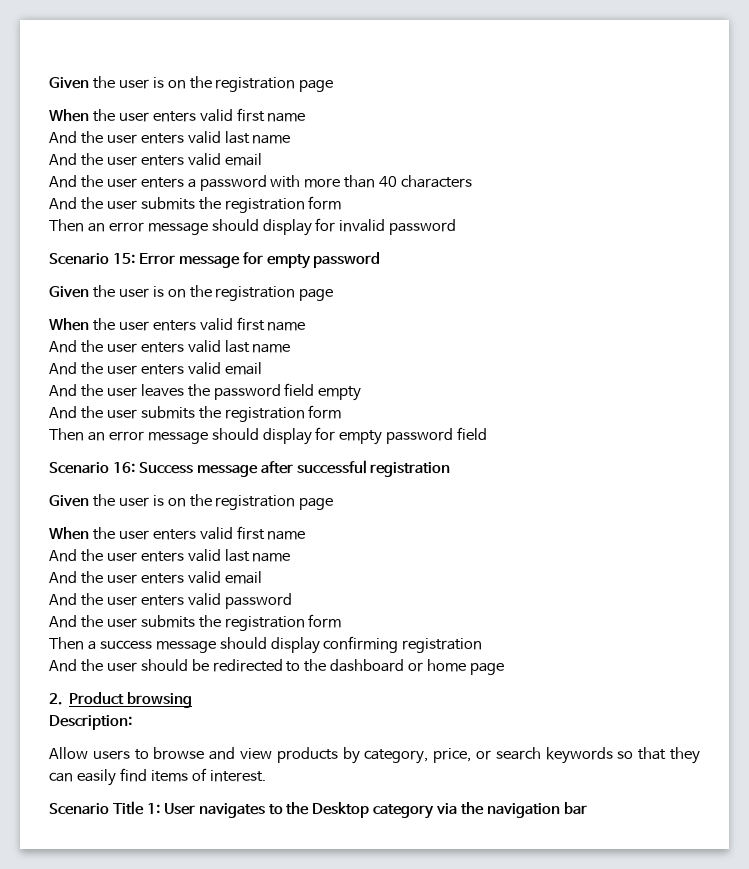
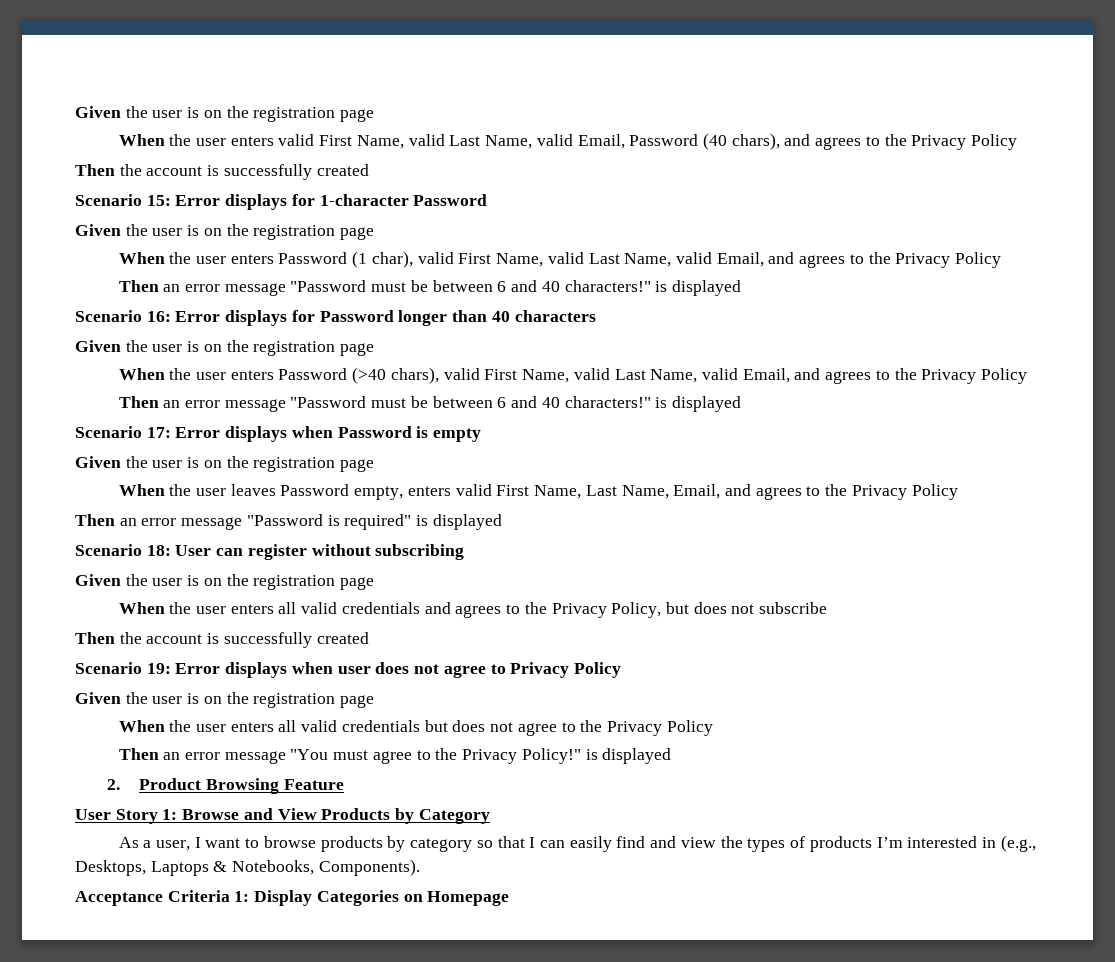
[236,108,306,122] [49,131,291,144] [49,153,262,166] [49,175,473,191] [49,196,342,213] [49,218,457,236] first name // And the user enters valid last name // And the user enters valid email // And the user enters a password with more than 40 characters // And the user submits the registration form // Then an error message should display for invalid password -> [319,133,1018,150] [75,164,369,180] First Name, valid Last Name, valid Email, Password (40 chars), and agrees to the Privacy Policy // Then the account is successfully created
[178,252,381,269] message for empty password -> [225,194,488,210] displays for 1-character Password
[199,317,306,331] [49,340,291,353] [49,362,262,375] [49,383,362,401] [49,405,342,422] [49,427,488,445] [49,460,451,477] valid first name // And the user enters valid last name // And the user enters valid email // And the user leaves the password field empty // And the user submits the registration form // Then an error message should display for empty password field // Scenario 16: Success message after successful registration -> [278,251,1002,268] [118,280,741,296] [75,310,596,326] Password (1 char), valid First Name, valid Last Name, valid Email, and agrees to the Privacy Policy // Then an error message "Password must be between 6 and 40 characters!" is displayed // Scenario 16: Error displays for Password longer than 40 characters
[199,526,306,540] [49,549,291,562] [49,571,262,584] [49,593,292,609] [49,614,342,631] [49,636,483,654] [49,659,505,675] [49,692,193,708] [49,715,132,730] [49,747,613,764] valid first name // And the user enters valid last name // And the user enters valid email // And the user enters valid password // And the user submits the registration form // Then a success message should display confirming registration // And the user should be redirected to the dashboard or home page // 2. Product browsing // Description: // Allow users to browse and view products by category, price, or search keywords -> [278,367,1028,384] [118,396,741,412] [75,426,482,442] [75,456,375,472] [118,484,958,500] [75,514,502,530] [75,544,465,560] [75,574,375,590] [118,602,828,618] [75,632,369,648] [75,662,621,678] [75,692,375,708] [118,720,713,736] [118,748,672,764] [107,778,344,794] [75,808,490,824] [118,836,473,852] Password (>40 chars), valid First Name, valid Last Name, valid Email, and agrees to the Privacy Policy // Then an error message "Password must be between 6 and 40 characters!" is displayed // Scenario 17: Error displays when Password is empty // Given the user is on the registration page // When the user leaves Password empty, enters valid First Name, Last Name, Email, and agrees to the Privacy Policy // Then an error message "Password is required" is displayed // Scenario 18: User can register without subscribing // Given the user is on the registration page // When the user enters all valid credentials and agrees to the Privacy Policy, but does not subscribe // Then the account is successfully created // Scenario 19: Error displays when user does not agree to Privacy Policy // Given the user is on the registration page // When the user enters all valid credentials but does not agree to the Privacy Policy // Then an error message "You must agree to the Privacy Policy!" is displayed // 2. Product Browsing Feature // User Story 1: Browse and View Products by Category // As a user, I want to browse products by category
[670,747,700,764] they -> [529,837,536,848] I
[150,768,266,782] [49,801,587,819] items of interest. // Scenario Title 1: User navigates to the Desktop category via the navigation bar -> [650,835,1036,852] [75,859,420,876] [75,890,510,906] and view the types of products I’m interested in (e.g., Desktops, Laptops & Notebooks, Components). // Acceptance Criteria 1: Display Categories on Homepage

